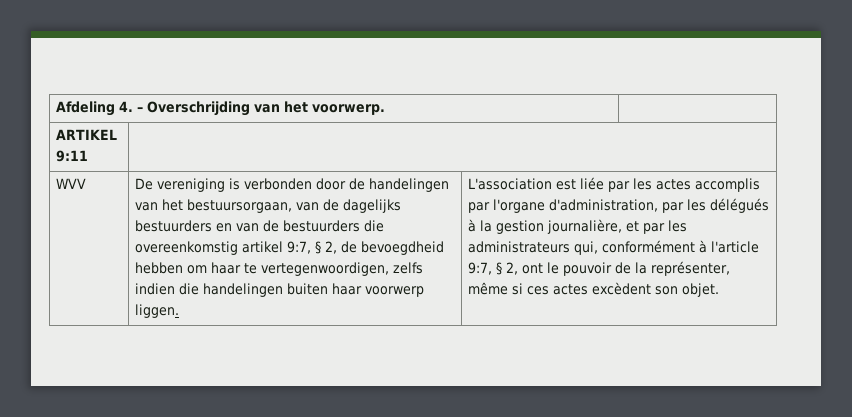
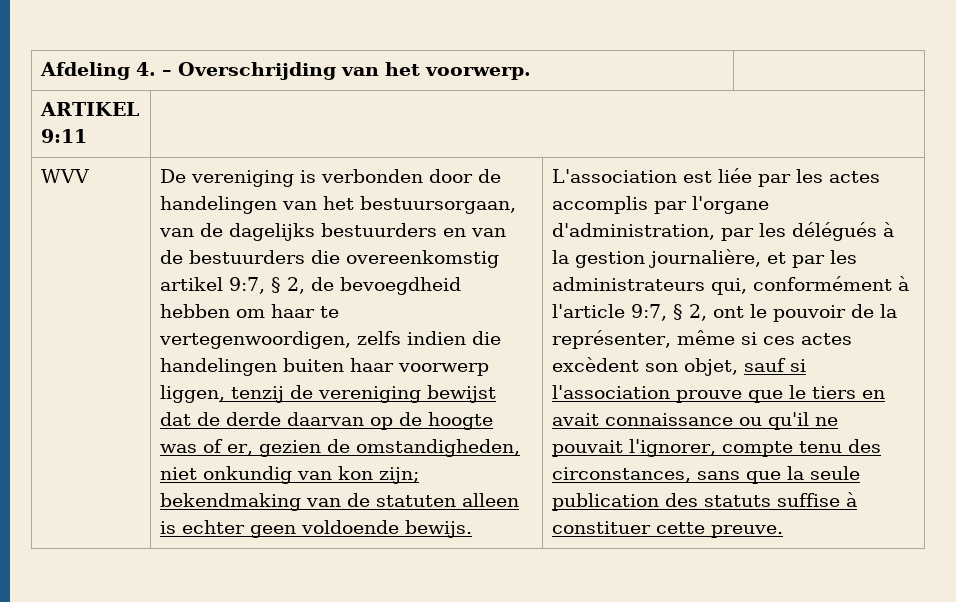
[135,304,180,318] liggen. -> [160,385,497,403] [160,412,494,430] [160,439,521,457] [160,466,420,484] [160,493,520,511] [160,520,473,538] liggen, tenzij de vereniging bewijst dat de derde daarvan op de hoogte was of er, gezien de omstandigheden, niet onkundig van kon zijn; bekendmaking van de statuten alleen is echter geen voldoende bewijs.
[682,283,720,297] objet. -> [684,358,807,376] [552,385,886,403] [552,412,839,430] [552,439,882,457] [552,466,861,484] [552,492,858,511] [552,521,784,538] objet, sauf si l'association prouve que le tiers en avait connaissance ou qu'il ne pouvait l'ignorer, compte tenu des circonstances, sans que la seule publication des statuts suffise à constituer cette preuve.

